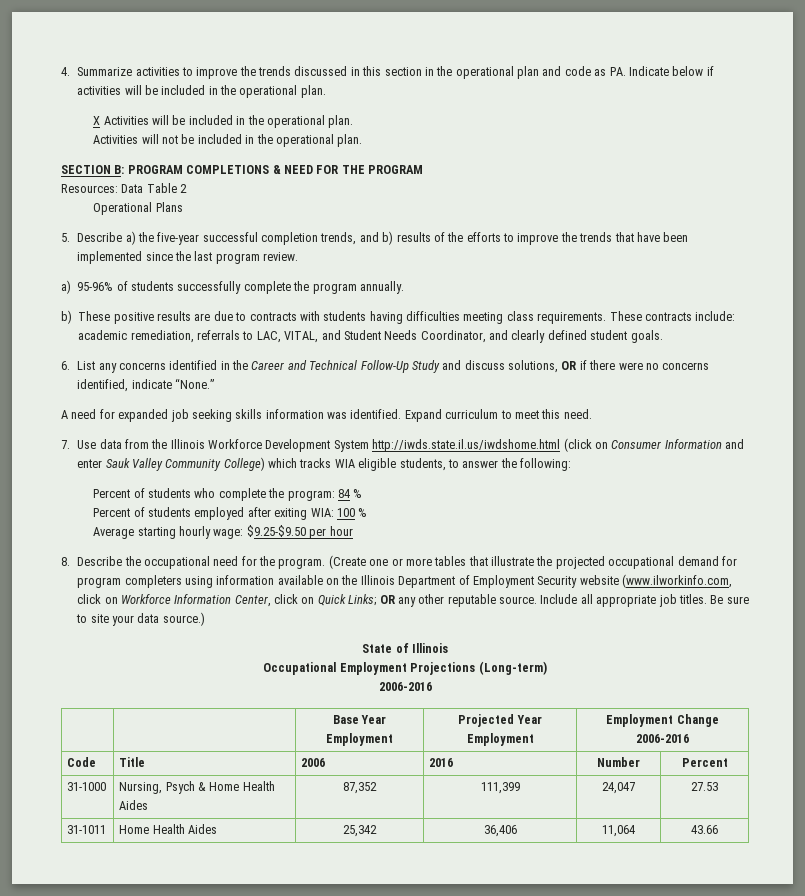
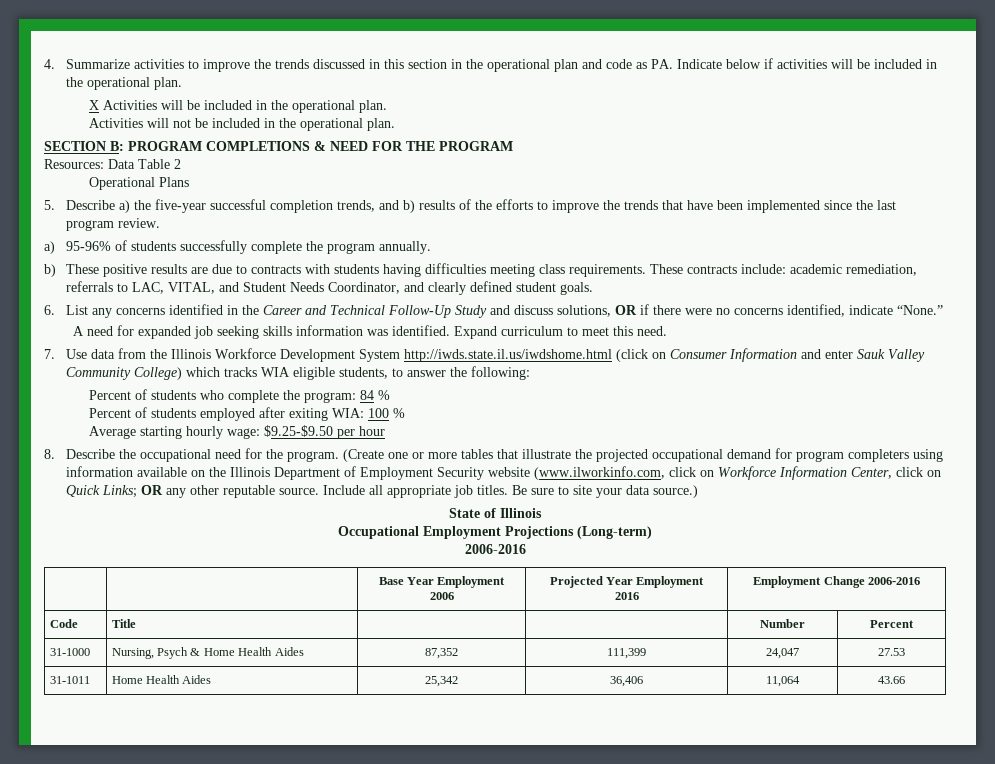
(393, 739) none -> [429,592,454,600] // 2006
(534, 739) none -> [614,592,639,600] // 2016
[301,758,326,767] [429,758,454,767] 2006 | 2016 -> (136, 623) |

